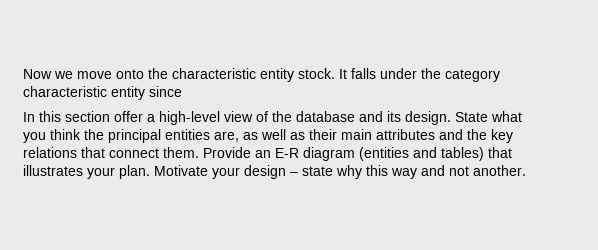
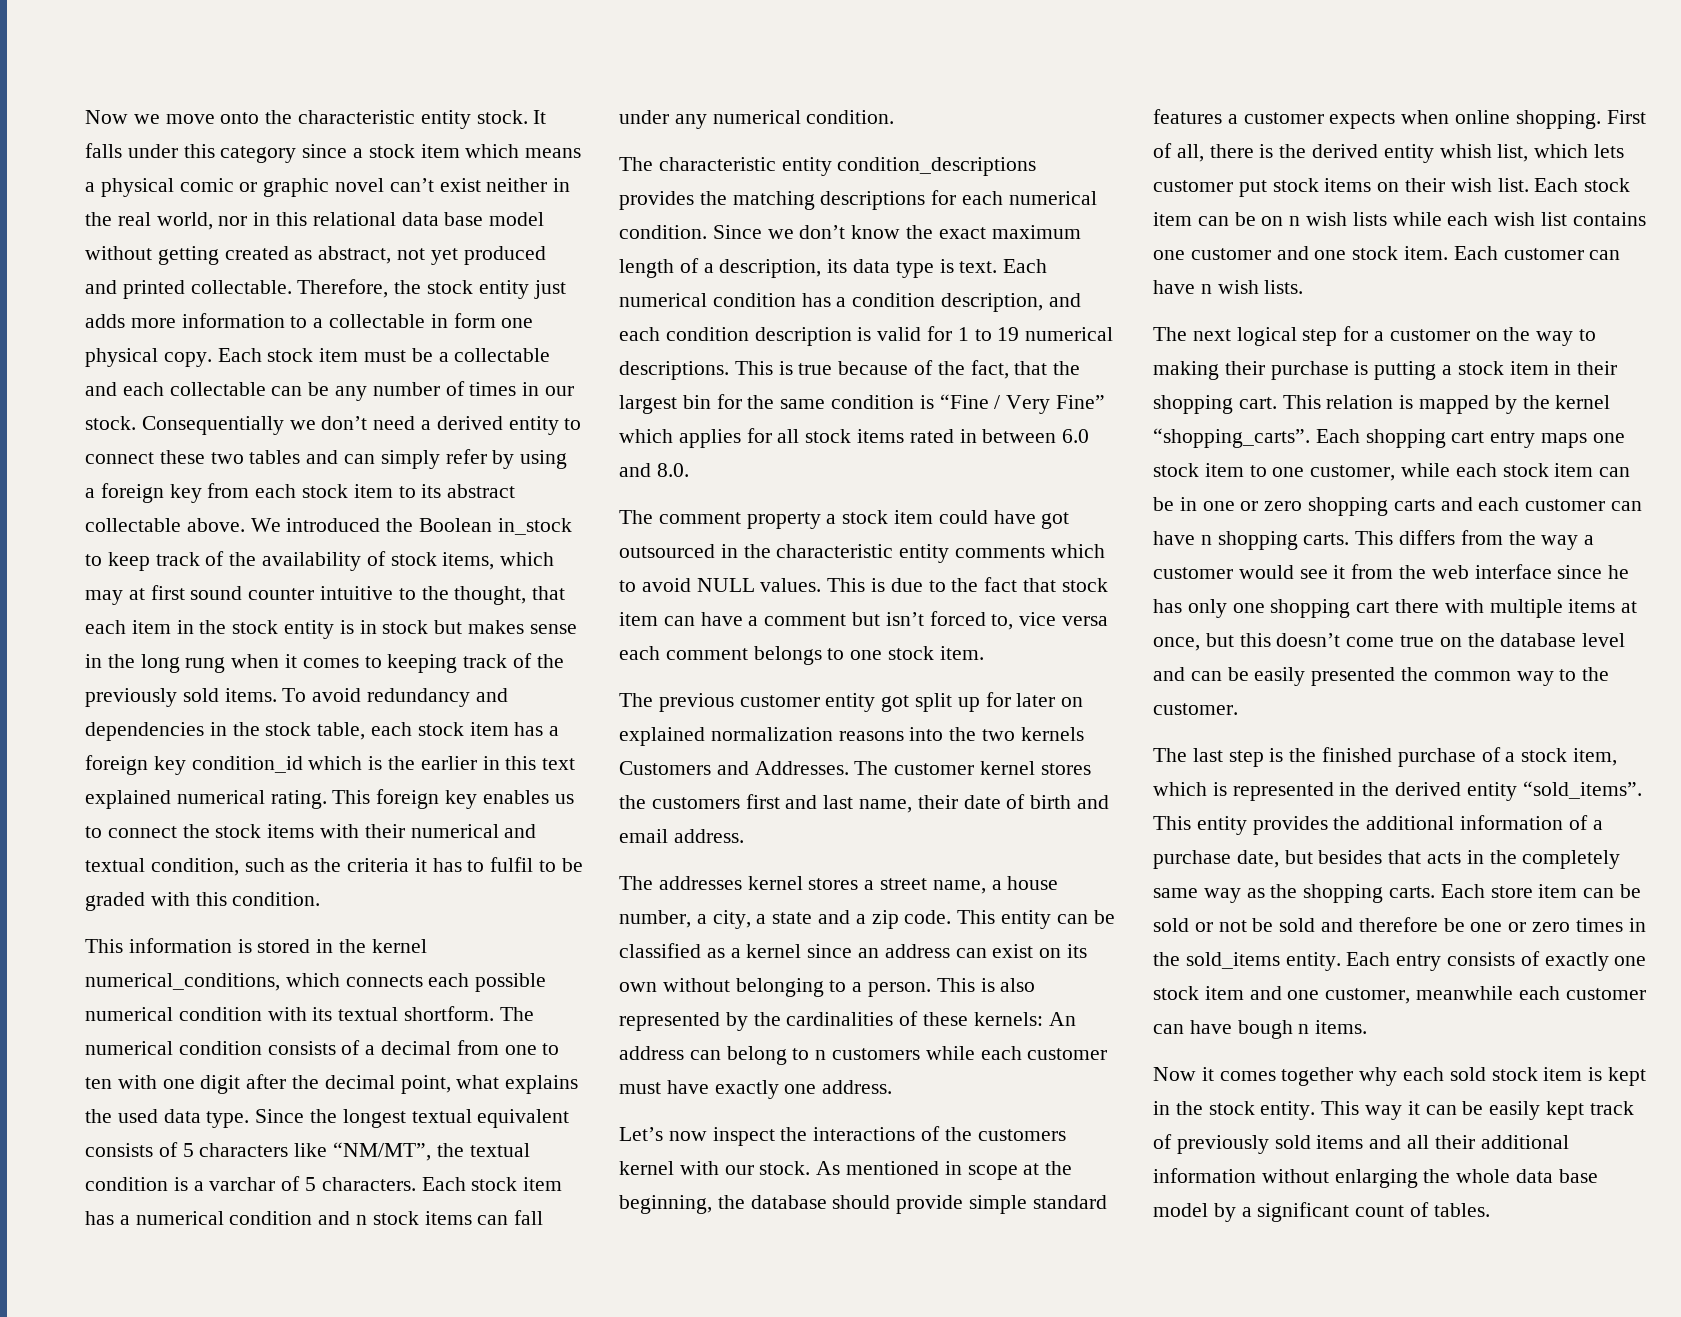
[421,68,500,82] [23,86,182,100] [23,111,522,125] [23,129,513,143] [23,147,512,161] [23,165,526,179] the category characteristic entity since // In this section offer a high-level view of the database and its design. State what you think the principal entities are, as well as their main attributes and the key relations that connect them. Provide an E-R diagram (entities and tables) that illustrates your plan. Motivate your design – state why this way and not another. -> [183,144,582,163] [85,178,571,197] [85,212,545,230] [85,246,546,265] [85,279,566,299] [85,313,534,328] [85,348,551,367] [85,381,575,401] [85,416,582,435] [85,449,568,469] [85,483,516,503] [85,518,572,535] [85,551,555,571] [85,585,566,605] [85,620,577,639] [85,653,564,673] [85,688,508,707] [85,722,560,741] [85,755,576,775] [85,789,574,809] [85,824,537,838] [85,857,583,876] [85,892,321,911] [85,938,427,953] [85,973,547,992] [85,1006,534,1021] [85,1040,560,1055] [85,1074,579,1094] [85,1109,570,1128] [85,1142,530,1161] [85,1176,563,1191] [85,1210,544,1225] [619,110,895,129] [619,157,1037,176] [619,190,1097,210] [619,225,1081,239] [619,258,1048,278] [619,293,1081,312] [619,326,1114,346] [619,360,1081,380] [619,394,1106,414] [619,428,1090,448] [619,463,689,477] [619,510,1070,529] [619,544,1105,563] [619,577,1108,592] [619,611,1109,630] [619,646,984,665] [619,692,1084,712] [619,727,1084,746] [619,761,1091,775] [619,794,1110,813] [619,829,744,843] [619,876,1059,894] [619,910,1115,929] [619,943,1088,958] [619,978,1036,997] [619,1011,1076,1031] [619,1046,1108,1065] [619,1080,893,1099] [619,1126,1066,1146] [619,1161,1073,1180] [619,1195,1107,1214] [1153,109,1646,129] [1153,143,1625,163] [1153,178,1631,197] [1153,212,1646,226] [1153,246,1621,260] [1153,280,1304,294] [1153,326,1597,346] [1153,361,1618,380] [1153,395,1611,414] [1153,428,1625,448] [1153,463,1631,481] [1153,497,1643,516] [1153,530,1595,550] [1153,564,1630,579] [1153,599,1638,618] [1153,633,1626,651] [1153,667,1610,686] [1153,703,1238,715] [1153,747,1618,767] [1153,781,1642,801] [1153,815,1603,835] [1153,850,1621,869] [1153,884,1642,903] [1153,917,1646,932] [1153,951,1647,971] [1153,986,1646,1004] [1153,1020,1368,1039] [1153,1067,1647,1086] [1153,1101,1634,1120] [1153,1134,1569,1154] [1153,1168,1598,1188] [1153,1202,1490,1222] this category since a stock item which means a physical comic or graphic novel can’t exist neither in the real world, nor in this relational data base model without getting created as abstract, not yet produced and printed collectable. Therefore, the stock entity just adds more information to a collectable in form one physical copy. Each stock item must be a collectable and each collectable can be any number of times in our stock. Consequentially we don’t need a derived entity to connect these two tables and can simply refer by using a foreign key from each stock item to its abstract collectable above. We introduced the Boolean in_stock to keep track of the availability of stock items, which may at first sound counter intuitive to the thought, that each item in the stock entity is in stock but makes sense in the long rung when it comes to keeping track of the previously sold items. To avoid redundancy and dependencies in the stock table, each stock item has a foreign key condition_id which is the earlier in this text explained numerical rating. This foreign key enables us to connect the stock items with their numerical and textual condition, such as the criteria it has to fulfil to be graded with this condition. // This information is stored in the kernel numerical_conditions, which connects each possible numerical condition with its textual shortform. The numerical condition consists of a decimal from one to ten with one digit after the decimal point, what explains the used data type. Since the longest textual equivalent consists of 5 characters like “NM/MT”, the textual condition is a varchar of 5 characters. Each stock item has a numerical condition and n stock items can fall under any numerical condition. // The characteristic entity condition_descriptions provides the matching descriptions for each numerical condition. Since we don’t know the exact maximum length of a description, its data type is text. Each numerical condition has a condition description, and each condition description is valid for 1 to 19 numerical descriptions. This is true because of the fact, that the largest bin for the same condition is “Fine / Very Fine” which applies for all stock items rated in between 6.0 and 8.0. // The comment property a stock item could have got outsourced in the characteristic entity comments which to avoid NULL values. This is due to the fact that stock item can have a comment but isn’t forced to, vice versa each comment belongs to one stock item. // The previous customer entity got split up for later on explained normalization reasons into the two kernels Customers and Addresses. The customer kernel stores the customers first and last name, their date of birth and email address. // The addresses kernel stores a street name, a house number, a city, a state and a zip code. This entity can be classified as a kernel since an address can exist on its own without belonging to a person. This is also represented by the cardinalities of these kernels: An address can belong to n customers while each customer must have exactly one address. // Let’s now inspect the interactions of the customers kernel with our stock. As mentioned in scope at the beginning, the database should provide simple standard features a customer expects when online shopping. First of all, there is the derived entity whish list, which lets customer put stock items on their wish list. Each stock item can be on n wish lists while each wish list contains one customer and one stock item. Each customer can have n wish lists. // The next logical step for a customer on the way to making their purchase is putting a stock item in their shopping cart. This relation is mapped by the kernel “shopping_carts”. Each shopping cart entry maps one stock item to one customer, while each stock item can be in one or zero shopping carts and each customer can have n shopping carts. This differs from the way a customer would see it from the web interface since he has only one shopping cart there with multiple items at once, but this doesn’t come true on the database level and can be easily presented the common way to the customer. // The last step is the finished purchase of a stock item, which is represented in the derived entity “sold_items”. This entity provides the additional information of a purchase date, but besides that acts in the completely same way as the shopping carts. Each store item can be sold or not be sold and therefore be one or zero times in the sold_items entity. Each entry consists of exactly one stock item and one customer, meanwhile each customer can have bough n items. // Now it comes together why each sold stock item is kept in the stock entity. This way it can be easily kept track of previously sold items and all their additional information without enlarging the whole data base model by a significant count of tables.

